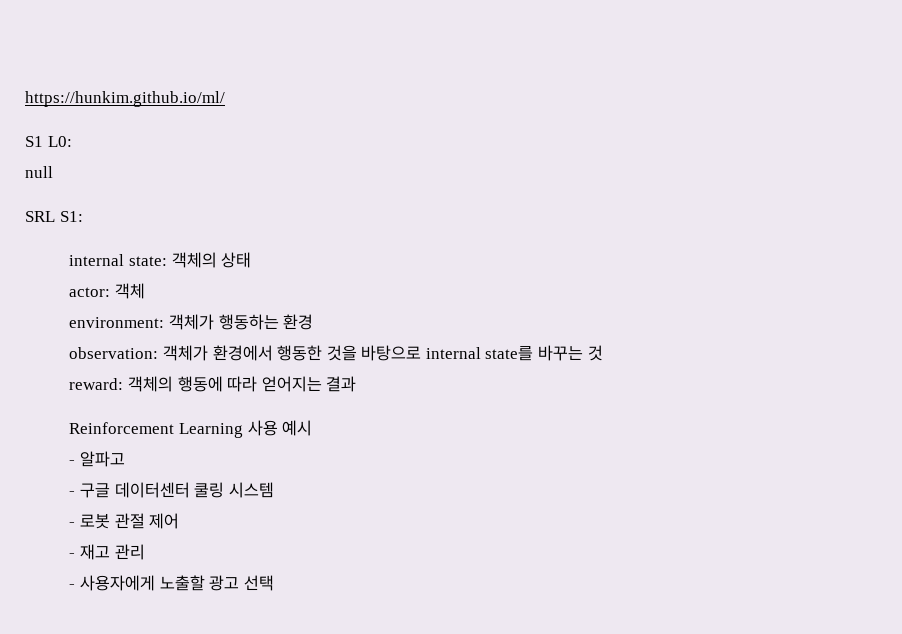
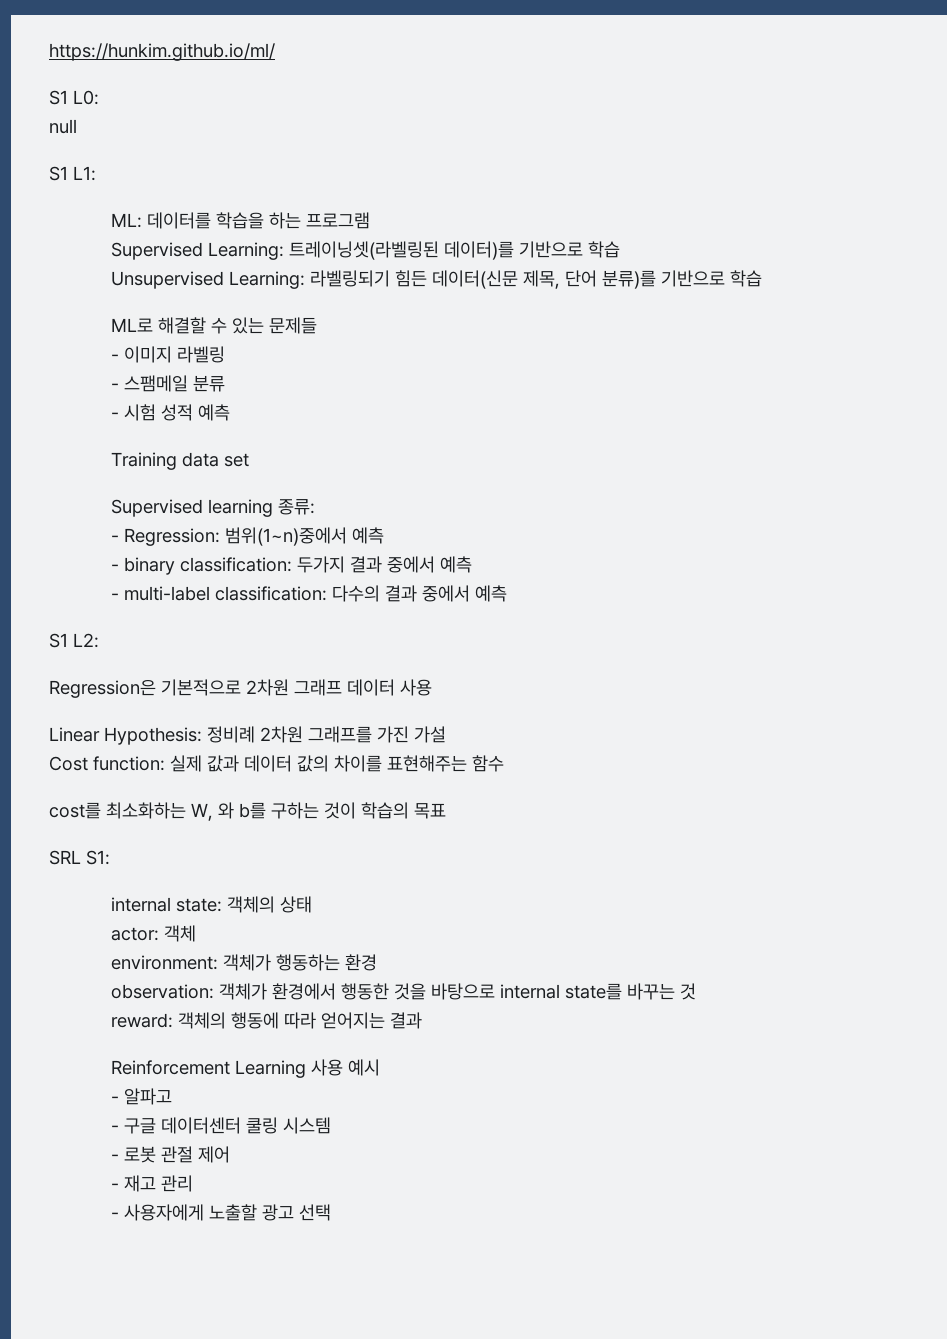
(53, 172) none -> [49,166,96,181] [110,212,370,229] [110,241,620,260] [110,270,762,289] [110,317,317,334] [110,346,225,363] [110,375,225,392] [110,404,230,421] [110,452,249,470] [110,499,315,517] [110,527,384,546] [110,556,472,575] [110,585,507,602] [49,633,99,648] [49,679,432,698] [49,726,446,745] [49,755,504,772] [49,802,446,821] // S1 L1: // ML: 데이터를 학습을 하는 프로그램 // Supervised Learning: 트레이닝셋(라벨링된 데이터)를 기반으로 학습 // Unsupervised Learning: 라벨링되기 힘든 데이터(신문 제목, 단어 분류)를 기반으로 학습 // ML로 해결할 수 있는 문제들 // - 이미지 라벨링 // - 스팸메일 분류 // - 시험 성적 예측 // Training data set // Supervised learning 종류: // - Regression: 범위(1~n)중에서 예측 // - binary classification: 두가지 결과 중에서 예측 // - multi-label classification: 다수의 결과 중에서 예측 // S1 L2: // Regression은 기본적으로 2차원 그래프 데이터 사용 // Linear Hypothesis: 정비례 2차원 그래프를 가진 가설 // Cost function: 실제 값과 데이터 값의 차이를 표현해주는 함수 // cost를 최소화하는 W, 와 b를 구하는 것이 학습의 목표

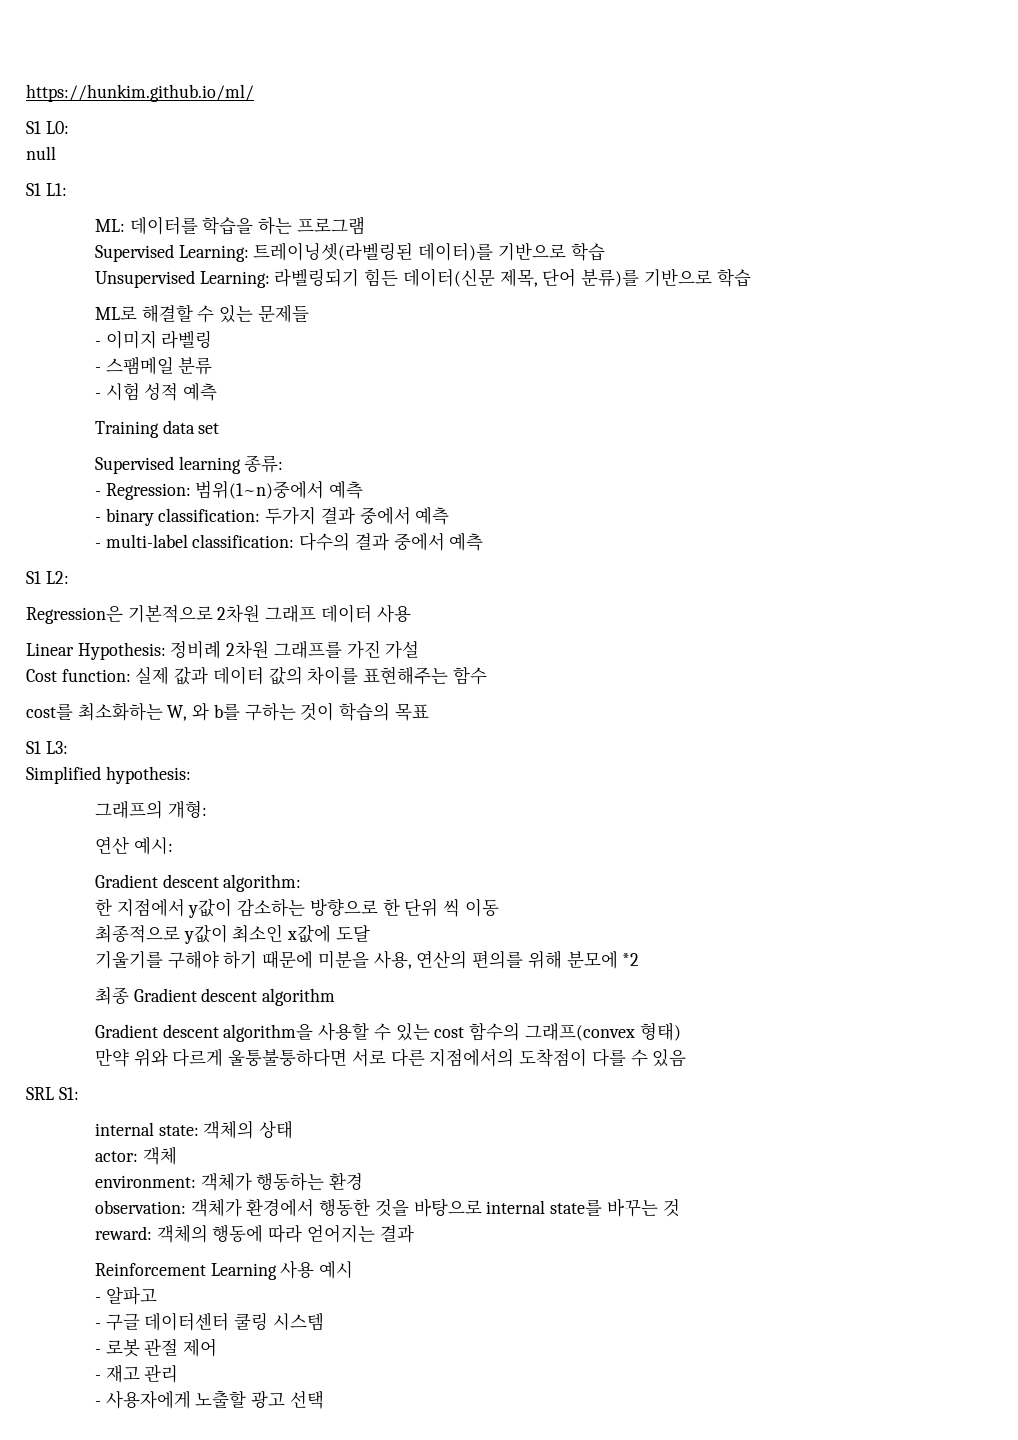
(446, 811) none -> [26,741,68,754] [26,766,191,784] [95,800,207,819] [95,836,173,855] [95,874,302,892] [95,898,499,918] [95,924,370,944] [95,950,640,969] [95,987,336,1006] [95,1022,681,1042] [95,1048,687,1067] // S1 L3: // Simplified hypothesis: // 그래프의 개형: // 연산 예시: // Gradient descent algorithm: // 한 지점에서 y값이 감소하는 방향으로 한 단위 씩 이동 // 최종적으로 y값이 최소인 x값에 도달 // 기울기를 구해야 하기 때문에 미분을 사용, 연산의 편의를 위해 분모에 *2 // 최종 Gradient descent algorithm // Gradient descent algorithm을 사용할 수 있는 cost 함수의 그래프(convex 형태) // 만약 위와 다르게 울퉁불퉁하다면 서로 다른 지점에서의 도착점이 다를 수 있음

